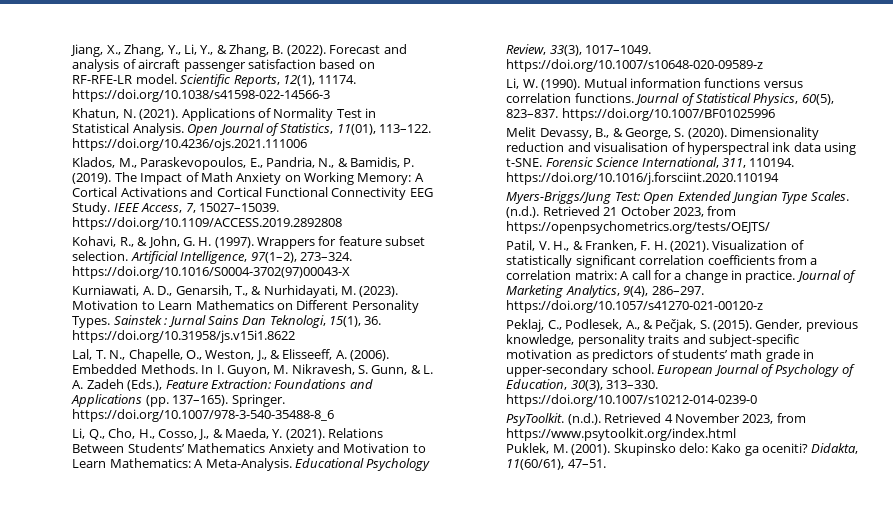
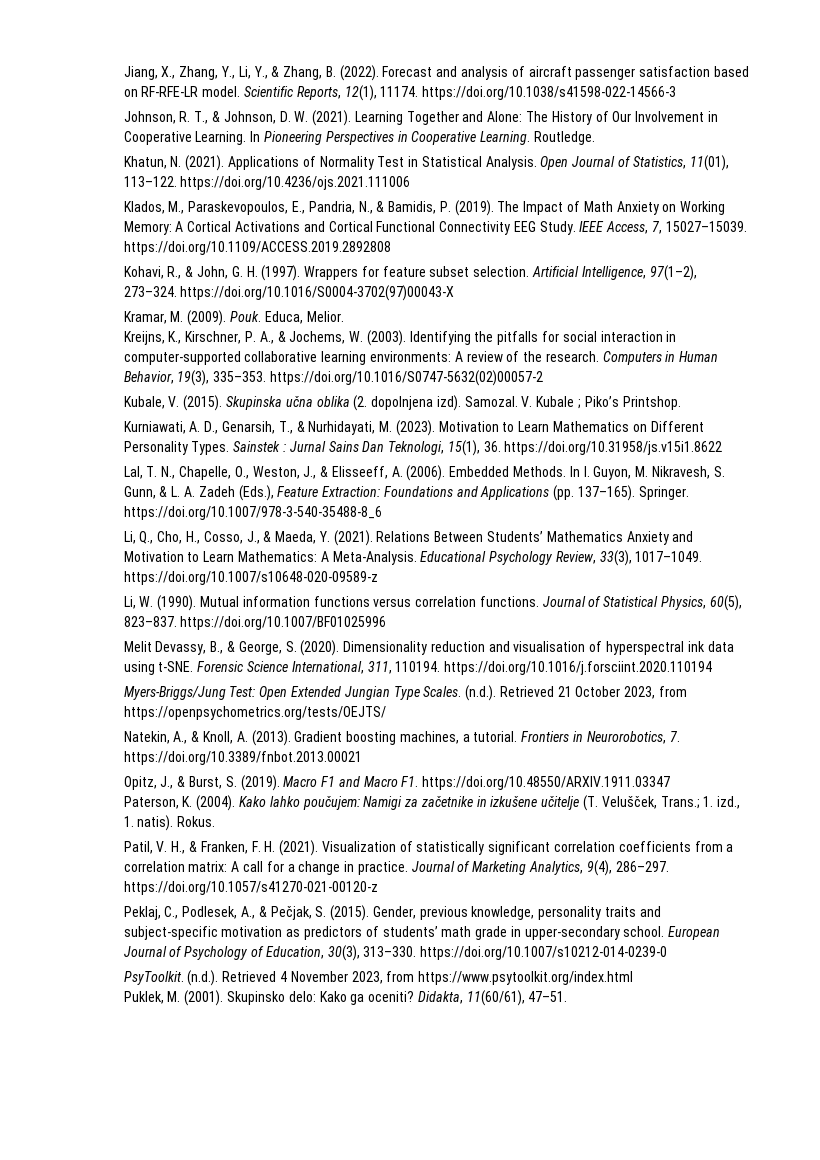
(331, 95) none -> [123,110,718,126] [123,131,595,145] // Johnson, R. T., & Johnson, D. W. (2021). Learning Together and Alone: The History of Our Involvement in Cooperative Learning. In Pioneering Perspectives in Cooperative Learning. Routledge.
(351, 272) none -> [123,310,344,326] [123,330,677,346] [123,351,719,365] [123,370,544,386] [123,395,681,411] // Kramar, M. (2009). Pouk. Educa, Melior. // Kreijns, K., Kirschner, P. A., & Jochems, W. (2003). Identifying the pitfalls for social interaction in computer-supported collaborative learning environments: A review of the research. Computers in Human Behavior, 19(3), 335–353. https://doi.org/10.1016/S0747-5632(02)00057-2 // Kubale, V. (2015). Skupinska učna oblika (2. dopolnjena izd). Samozal. V. Kubale ; Piko’s Printshop.
(771, 227) none -> [123,730,680,746] [123,751,362,765] [123,775,671,791] [123,795,741,811] [123,815,216,831] // Natekin, A., & Knoll, A. (2013). Gradient boosting machines, a tutorial. Frontiers in Neurorobotics, 7. https://doi.org/10.3389/fnbot.2013.00021 // Opitz, J., & Burst, S. (2019). Macro F1 and Macro F1. https://doi.org/10.48550/ARXIV.1911.03347 // Paterson, K. (2004). Kako lahko poučujem: Namigi za začetnike in izkušene učitelje (T. Velušček, Trans.; 1. izd., 1. natis). Rokus.

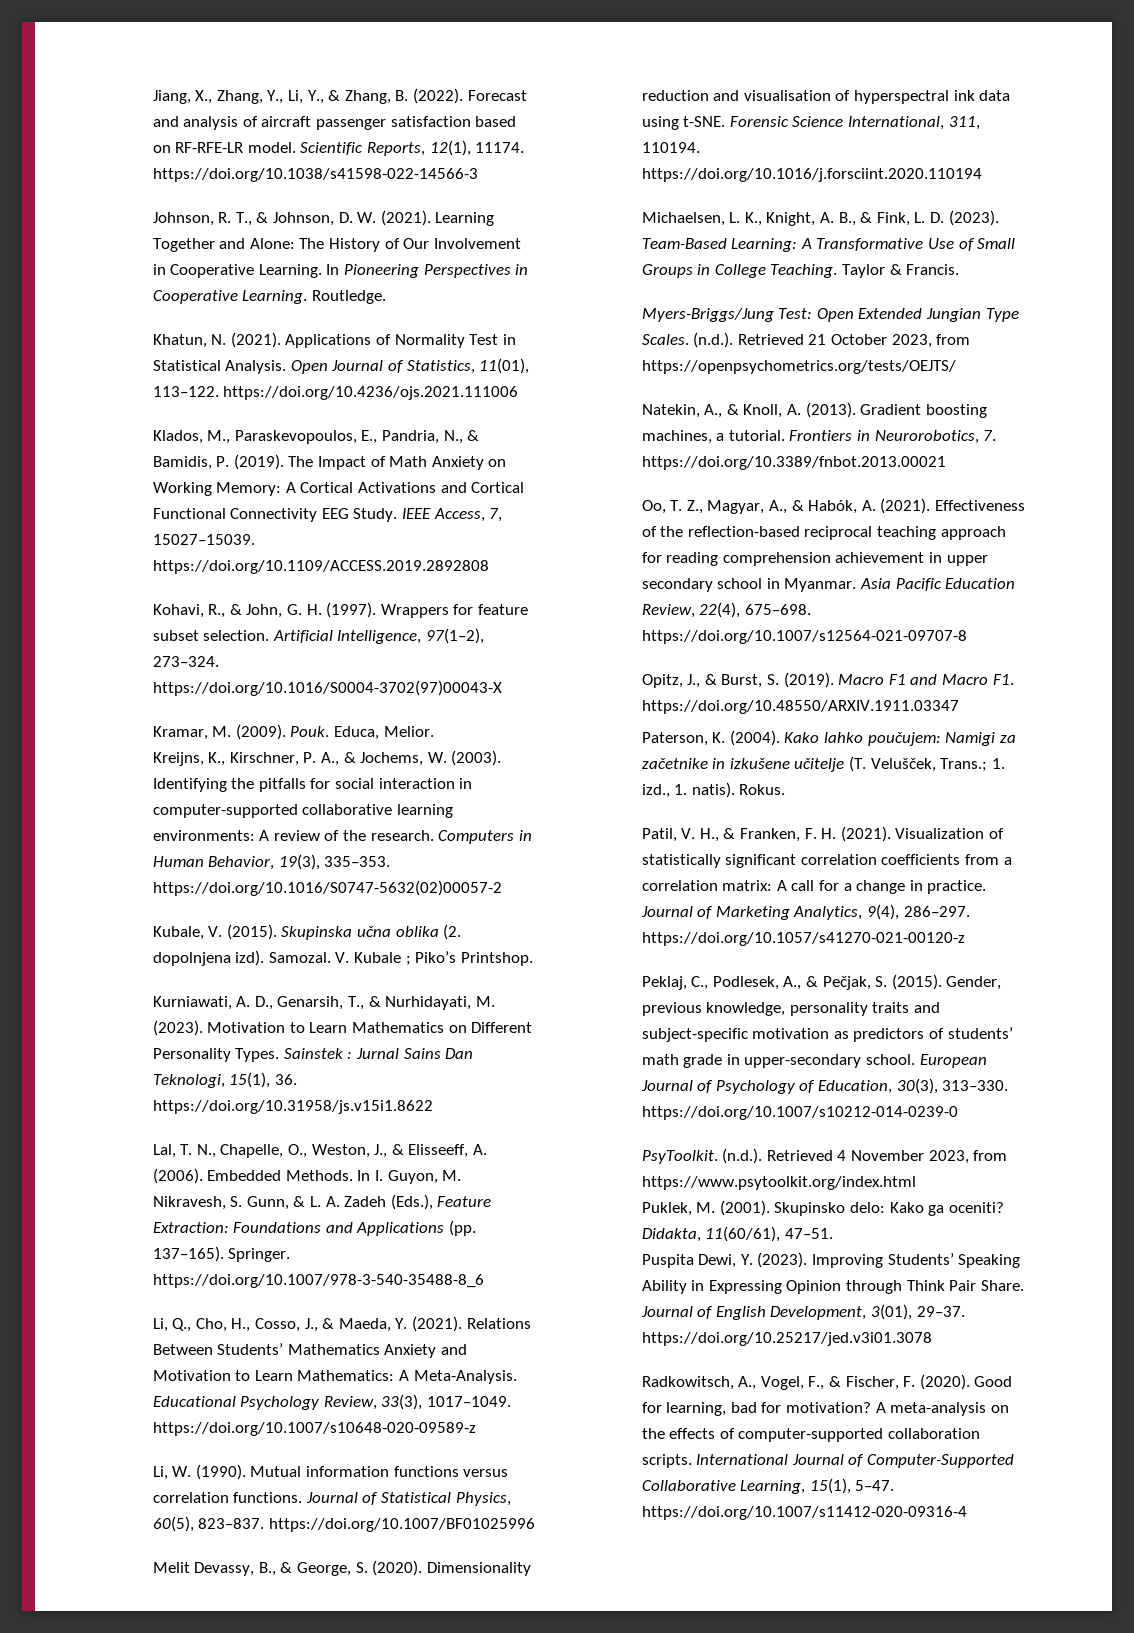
(713, 668) none -> [641,210,999,226] [641,238,1016,252] [641,264,960,278] // Michaelsen, L. K., Knight, A. B., & Fink, L. D. (2023). Team-Based Learning: A Transformative Use of Small Groups in College Teaching. Taylor & Francis.
(362, 758) none -> [641,498,1025,514] [641,526,1006,540] [641,552,988,566] [641,578,1016,592] [641,602,811,618] [641,630,967,644] // Oo, T. Z., Magyar, A., & Habók, A. (2021). Effectiveness of the reflection-based reciprocal teaching approach for reading comprehension achievement in upper secondary school in Myanmar. Asia Pacific Education Review, 22(4), 675–698. https://doi.org/10.1007/s12564-021-09707-8
(568, 996) none -> [641,1252,1021,1268] [641,1280,1024,1294] [640,1304,965,1320] [641,1332,932,1346] [641,1374,1013,1390] [641,1402,1009,1416] [641,1428,981,1442] [641,1454,1015,1468] [641,1478,895,1494] [641,1506,967,1520] // Puspita Dewi, Y. (2023). Improving Students’ Speaking Ability in Expressing Opinion through Think Pair Share. Journal of English Development, 3(01), 29–37. https://doi.org/10.25217/jed.v3i01.3078 // Radkowitsch, A., Vogel, F., & Fischer, F. (2020). Good for learning, bad for motivation? A meta-analysis on the effects of computer-supported collaboration scripts. International Journal of Computer-Supported Collaborative Learning, 15(1), 5–47. https://doi.org/10.1007/s11412-020-09316-4

